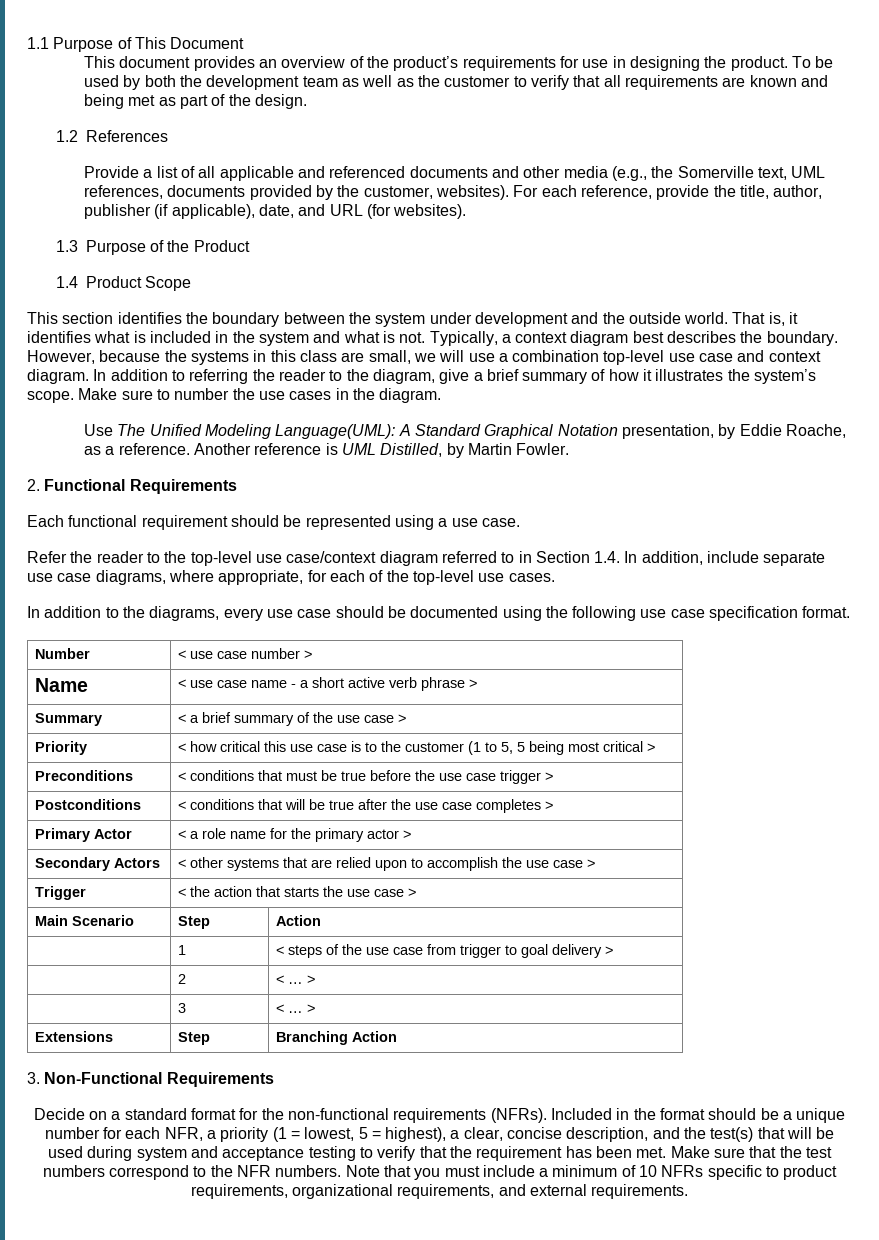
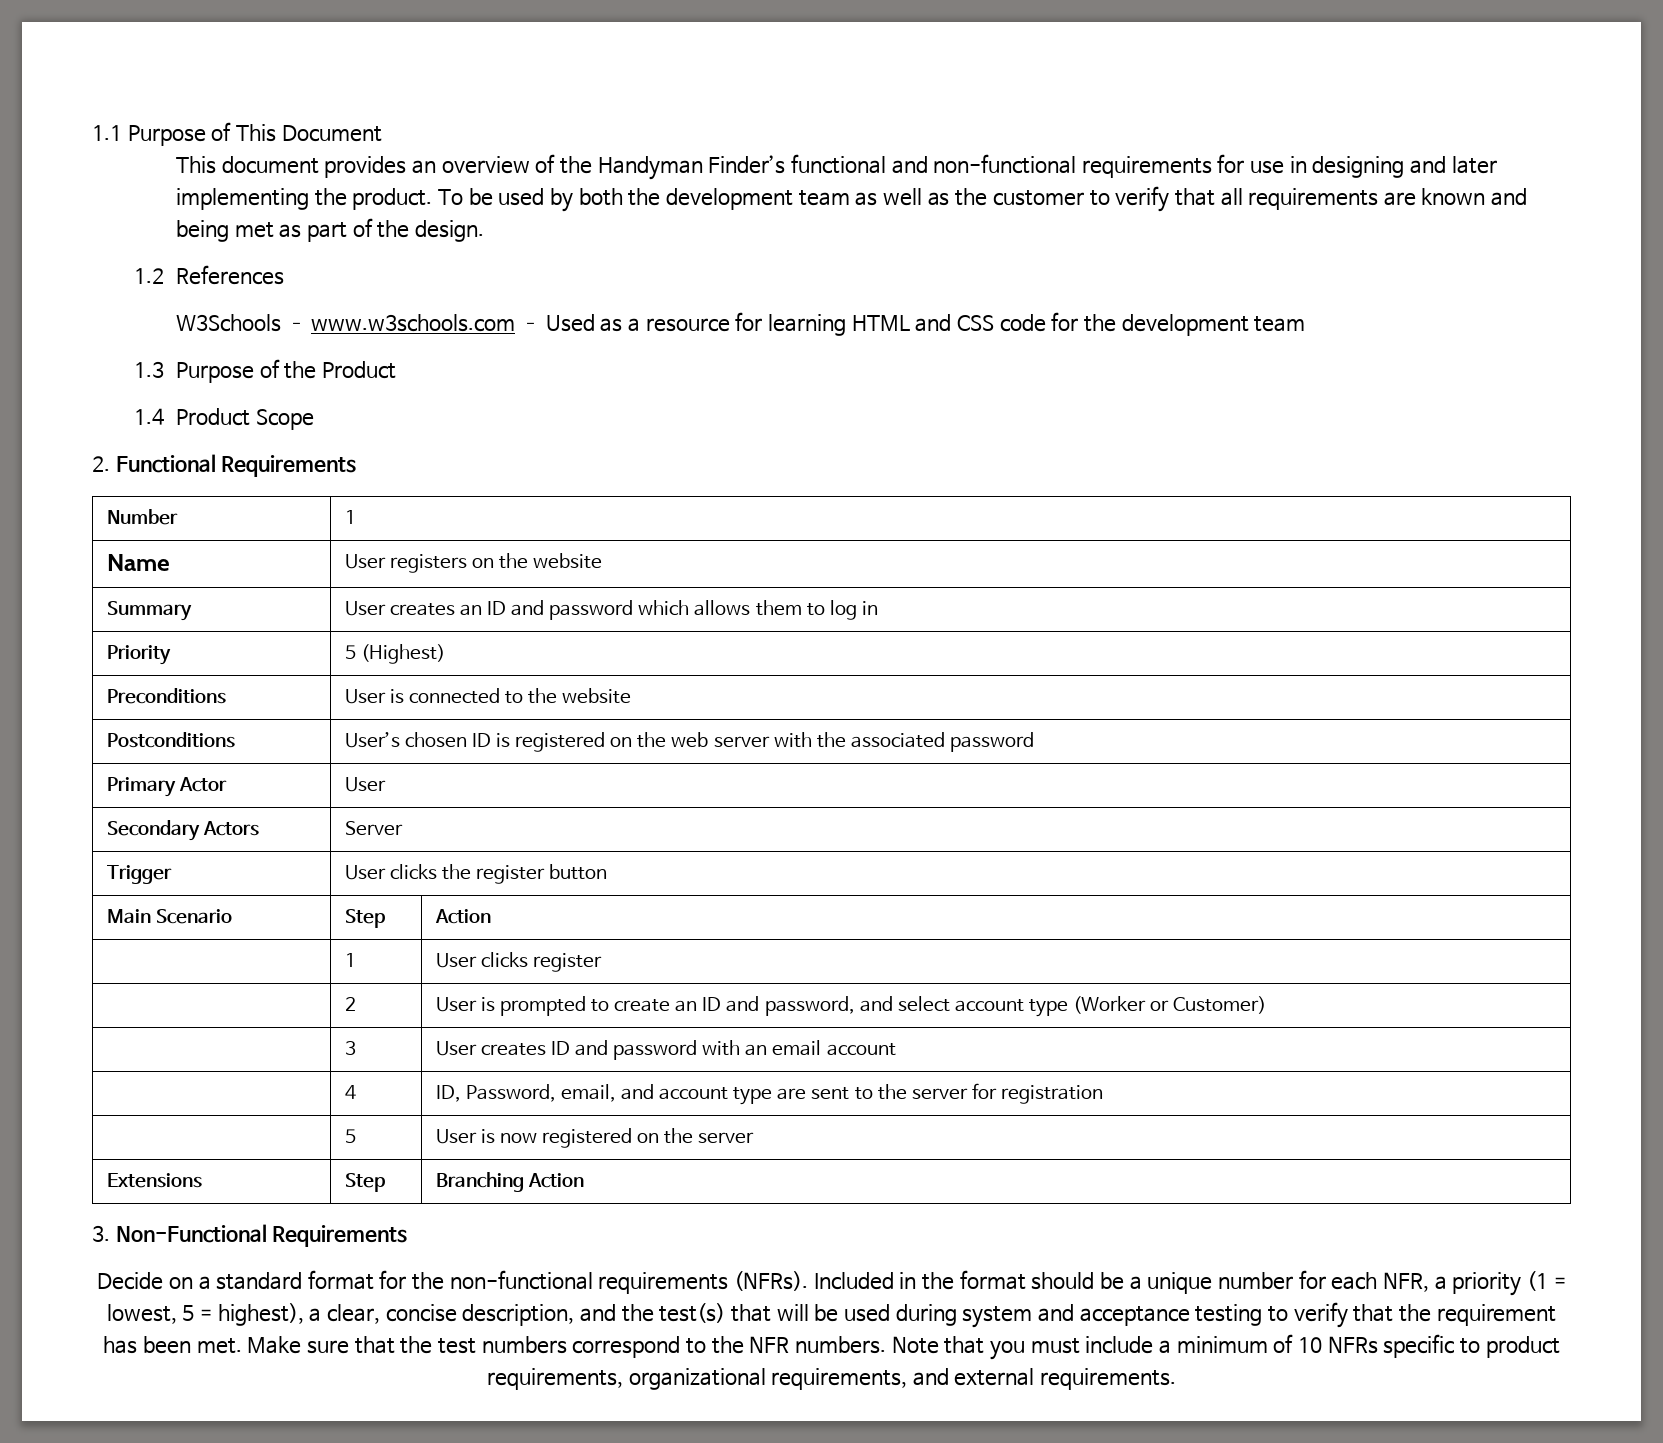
[393,56,459,71] product’s -> [597,154,1077,180] Handyman Finder’s functional and non-functional
(700, 63) none -> [1410,156,1497,174] [175,188,309,210] and later implementing
[84,166,826,181] [84,185,823,200] [84,204,467,219] Provide a list of all applicable and referenced documents and other media (e.g., the Somerville text, UML references, documents provided by the customer, websites). For each reference, provide the title, author, publisher (if applicable), date, and URL (for websites). -> [175,312,1306,336] W3Schools – www.w3schools.com – Used as a resource for learning HTML and CSS code for the development team
[27,312,799,327] [27,331,838,346] [27,350,821,365] [27,369,817,384] [27,388,442,403] [84,424,846,439] [84,443,570,458] [27,479,237,494] [27,515,520,530] [27,551,826,566] [27,570,555,585] [27,606,851,621] [35,648,91,659] [178,648,313,659] [35,678,89,692] [178,677,478,691] [35,713,103,726] [178,712,407,726] [35,741,88,755] [178,741,656,755] [35,770,134,781] [178,770,554,784] [35,799,142,810] [178,799,554,813] [35,828,133,842] [178,828,412,842] [35,857,161,871] [178,857,596,871] [35,886,87,900] [178,886,417,897] This section identifies the boundary between the system under development and the outside world. That is, it identifies what is included in the system and what is not. Typically, a context diagram best describes the boundary. However, because the systems in this class are small, we will use a combination top-level use case and context diagram. In addition to referring the reader to the diagram, give a brief summary of how it illustrates the system’s scope. Make sure to number the use cases in the diagram. // Use The Unified Modeling Language(UML): A Standard Graphical Notation presentation, by Eddie Roache, as a reference. Another reference is UML Distilled, by Martin Fowler. // 2. Functional Requirements // Each functional requirement should be represented using a use case. // Refer the reader to the top-level use case/context diagram referred to in Section 1.4. In addition, include separate use case diagrams, where appropriate, for each of the top-level use cases. // In addition to the diagrams, every use case should be documented using the following use case specification format. // Number | < use case number > // Name | < use case name - a short active verb phrase > // Summary | < a brief summary of the use case > // Priority | < how critical this use case is to the customer (1 to 5, 5 being most critical > // Preconditions | < conditions that must be true before the use case trigger > // Postconditions | < conditions that will be true after the use case completes > // Primary Actor | < a role name for the primary actor > // Secondary Actors | < other systems that are relied upon to accomplish the use case > // Trigger | < the action that starts the use case > -> [92,454,357,477] [106,509,178,525] [344,510,356,524] [106,554,170,571] [344,553,603,573] [106,601,192,621] [344,600,878,620] [106,645,171,665] [344,644,445,664] [106,688,226,704] [344,688,632,704] [106,732,235,748] [344,732,1035,752] [106,777,227,797] [344,777,386,792] [106,820,259,841] [344,821,403,836] [106,865,172,884] [344,864,608,884] 2. Functional Requirements // Number | 1 // Name | User registers on the website // Summary | User creates an ID and password which allows them to log in // Priority | 5 (Highest) // Preconditions | User is connected to the website // Postconditions | User’s chosen ID is registered on the web server with the associated password // Primary Actor | User // Secondary Actors | Server // Trigger | User clicks the register button
[276,944,614,958] [178,974,187,984] [276,975,316,984] [178,1003,187,1013] [276,1004,316,1013] < steps of the use case from trigger to goal delivery > // | 2 | < … > // | 3 | < … > -> [435,952,602,972] [344,997,356,1011] [435,996,1267,1017] [344,1041,356,1055] [435,1040,896,1060] [344,1085,356,1099] [435,1083,1104,1105] [344,1129,356,1143] [435,1128,755,1148] User clicks register // | 2 | User is prompted to create an ID and password, and select account type (Worker or Customer) // | 3 | User creates ID and password with an email account // | 4 | ID, Password, email, and account type are sent to the server for registration // | 5 | User is now registered on the server

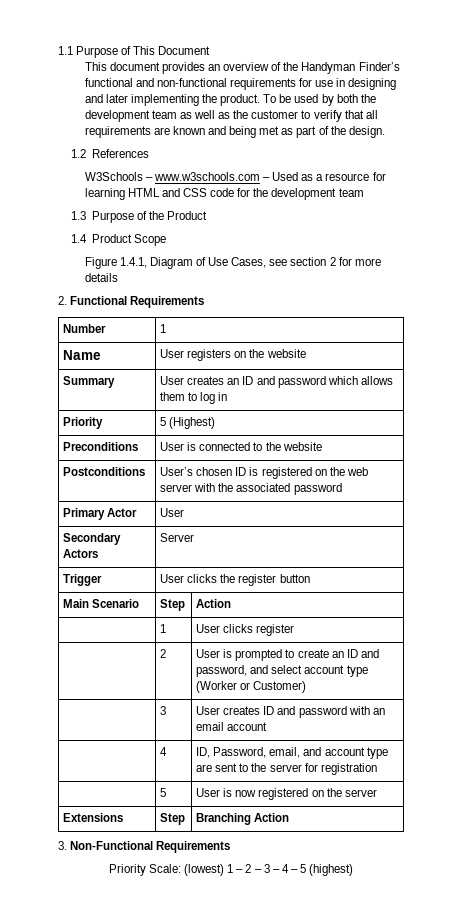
(314, 419) none -> [84,257,381,269] [84,273,118,282] // Figure 1.4.1, Diagram of Use Cases, see section 2 for more details
[97,1270,1566,1296] [106,1302,1557,1328] [103,1334,1560,1360] [486,1368,1177,1390] Decide on a standard format for the non-functional requirements (NFRs). Included in the format should be a unique number for each NFR, a priority (1 = lowest, 5 = highest), a clear, concise description, and the test(s) that will be used during system and acceptance testing to verify that the requirement has been met. Make sure that the test numbers correspond to the NFR numbers. Note that you must include a minimum of 10 NFRs specific to product requirements, organizational requirements, and external requirements. -> [108,864,354,876] Priority Scale: (lowest) 1 – 2 – 3 – 4 – 5 (highest)

